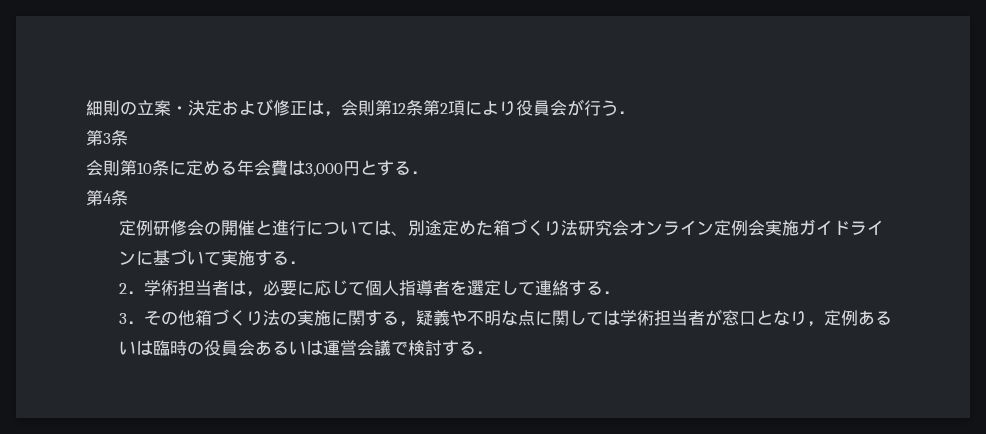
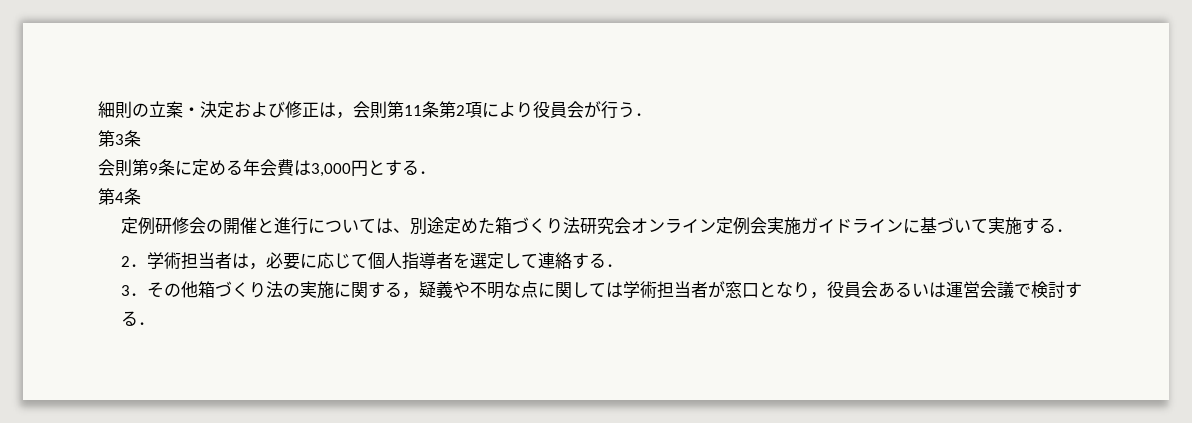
[392,102,406,114] 12 -> [404,105,422,116] 11
[137,162,152,174] 10 -> [149,163,158,174] 9
[823,310,892,326] [118,340,204,356] 定例あるいは臨時の -> (828, 295) none

